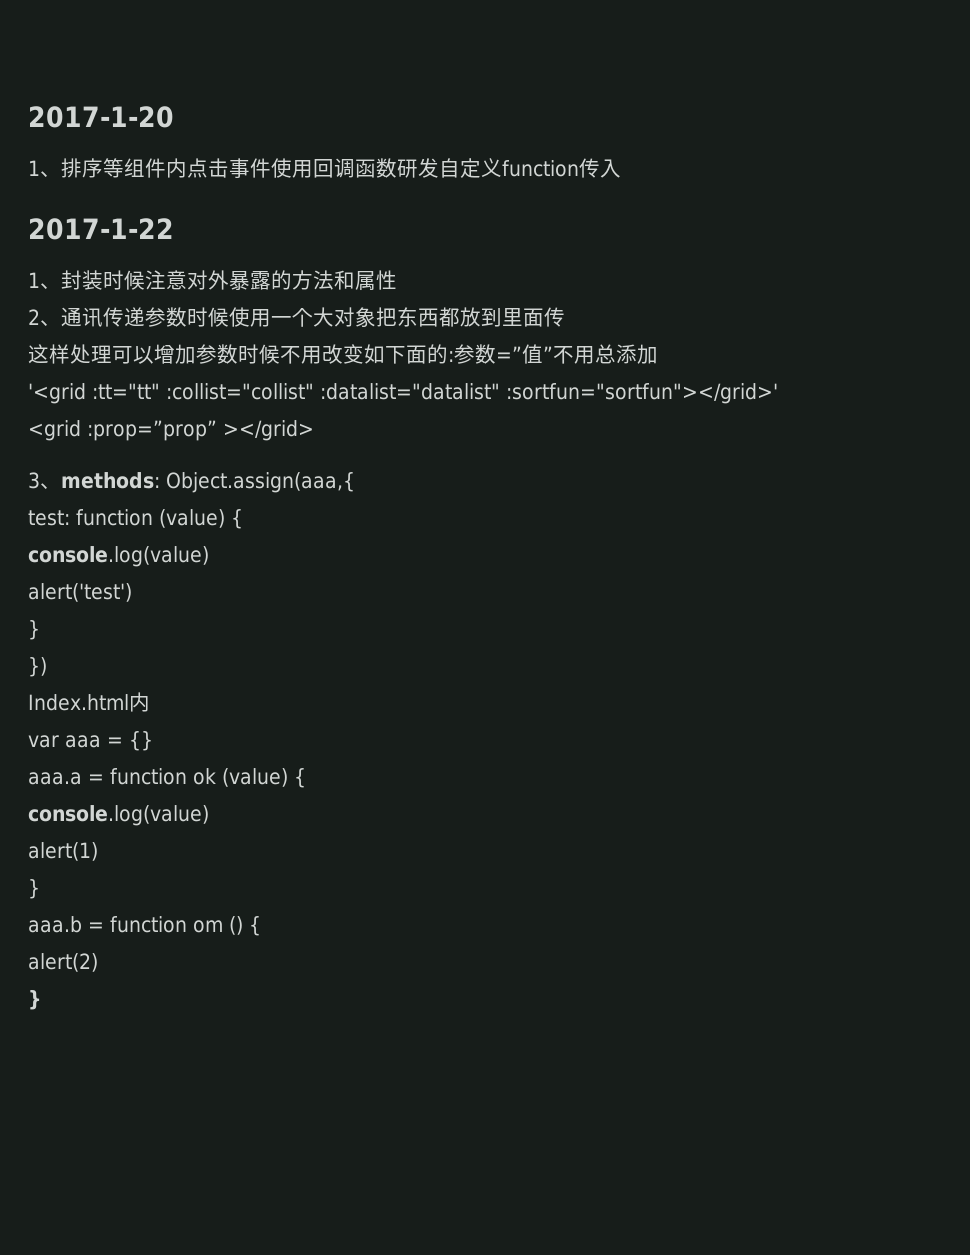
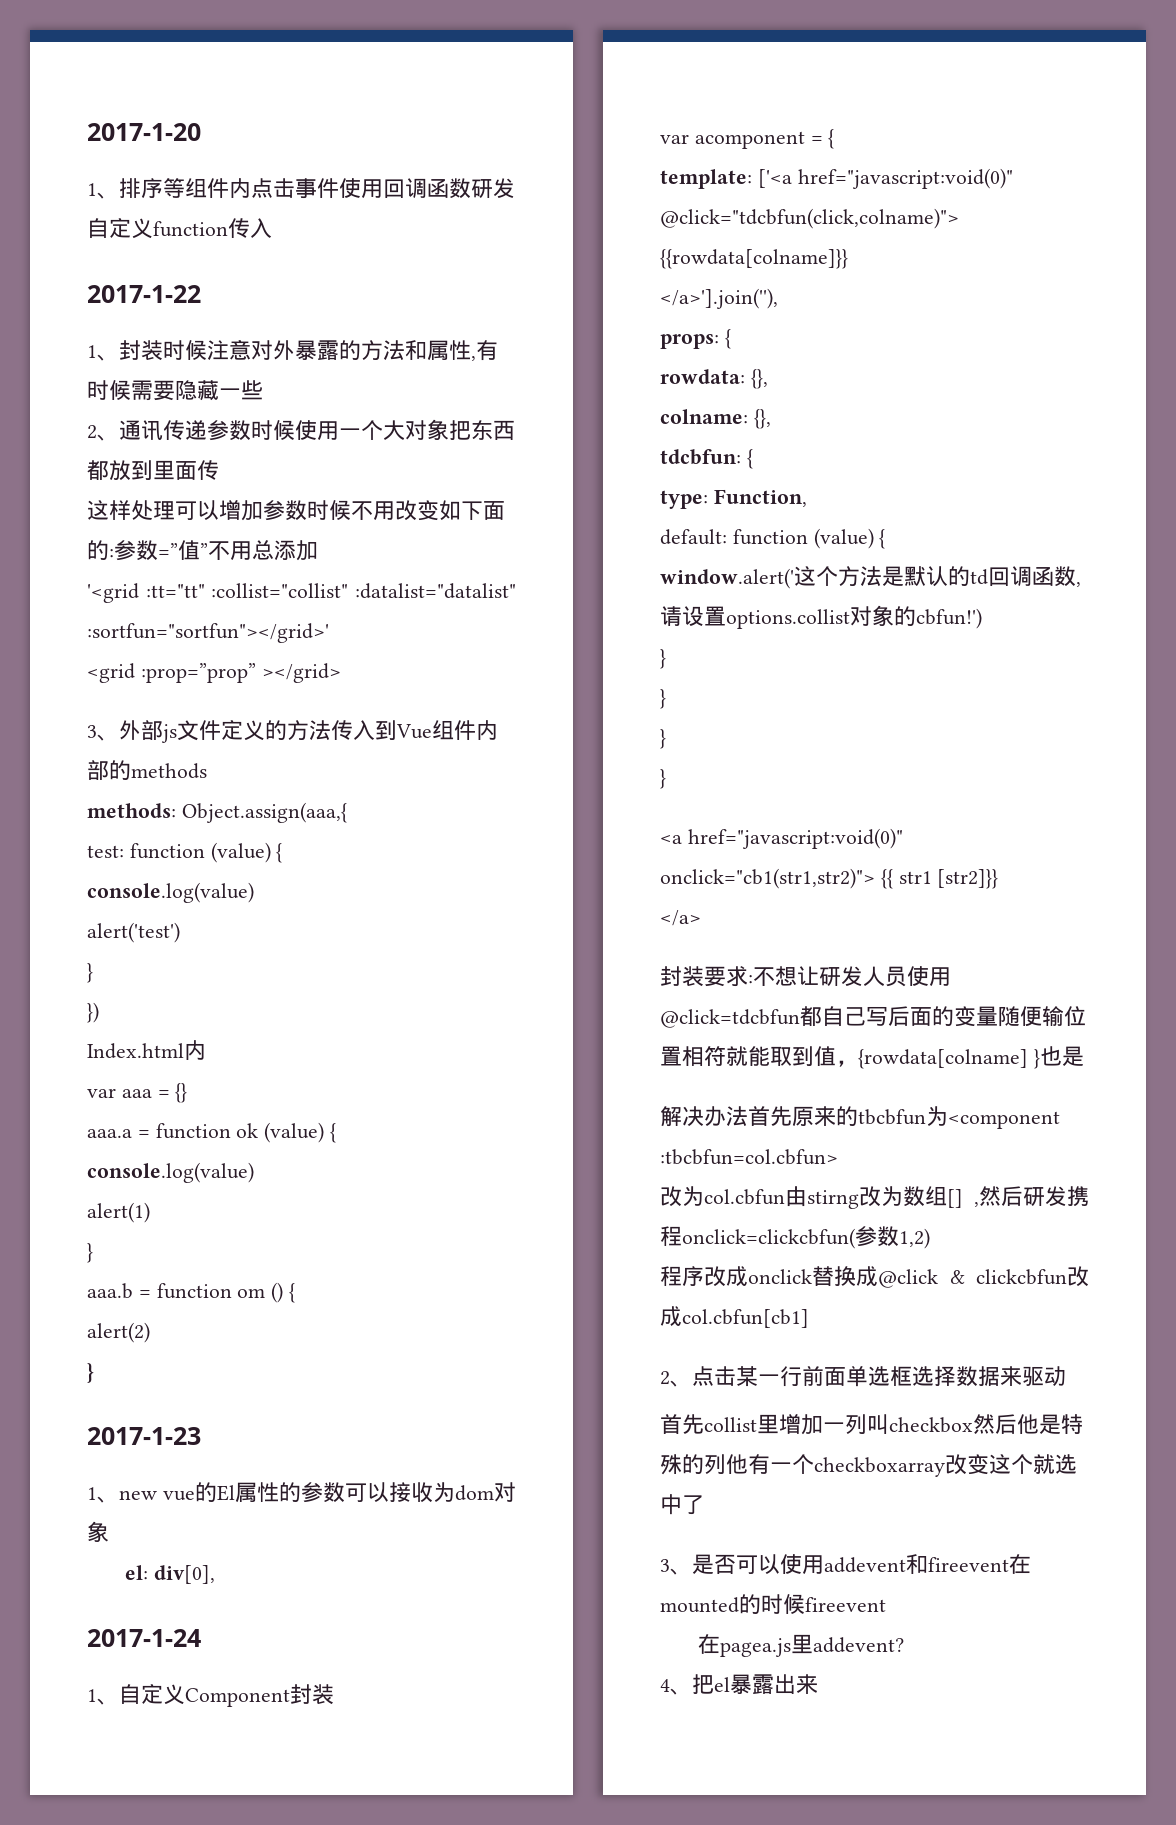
(397, 280) none -> [471,340,498,361] [87,380,263,401] ,有时候需要隐藏一些
(61, 486) none -> [119,720,498,743] [87,760,207,780] 外部js文件定义的方法传入到Vue组件内部的methods //
(41, 1000) none -> [87,1427,201,1445] [87,1482,516,1503] [87,1521,109,1542] [125,1565,215,1584] [87,1629,201,1647] [87,1684,334,1707] [660,129,835,149] [660,168,1013,189] [660,208,959,229] [660,249,848,269] [660,288,778,309] [660,329,731,349] [660,369,768,389] [660,409,771,429] [660,449,753,469] [660,489,807,509] [660,528,886,549] [660,566,1081,589] [660,605,982,629] [660,649,666,669] [660,689,666,709] [660,729,666,749] [660,769,666,789] [660,828,903,849] [660,868,999,889] [660,910,701,926] [660,966,951,987] [660,1006,1086,1028] [660,1046,1084,1069] [660,1106,1060,1129] [660,1149,838,1165] [660,1186,1089,1209] [660,1226,930,1249] [660,1266,1089,1288] [660,1306,809,1328] [660,1365,1066,1387] [660,1414,1083,1435] [660,1454,1077,1477] [660,1494,704,1515] [660,1554,1031,1575] [660,1594,886,1614] [698,1634,905,1657] [660,1674,818,1695] // 2017-1-23 // 1、new vue的El属性的参数可以接收为dom对象 // el: div[0], // 2017-1-24 // 1、自定义Component封装 // var acomponent = { // template: ['<a href="javascript:void(0)" @click="tdcbfun(click,colname)"> {{rowdata[colname]}} // </a>'].join(''), // props: { // rowdata: {}, // colname: {}, // tdcbfun: { // type: Function, // default: function (value) { // window.alert('这个方法是默认的td回调函数,请设置options.collist对象的cbfun!') // } // } // } // } // <a href="javascript:void(0)" onclick="cb1(str1,str2)"> {{ str1 [str2]}} // </a> // 封装要求:不想让研发人员使用@click=tdcbfun都自己写后面的变量随便输位置相符就能取到值，{rowdata[colname] }也是 // 解决办法首先原来的tbcbfun为<component :tbcbfun=col.cbfun> // 改为col.cbfun由stirng改为数组[] ,然后研发携程onclick=clickcbfun(参数1,2) // 程序改成onclick替换成@click & clickcbfun改成col.cbfun[cb1] // 2、点击某一行前面单选框选择数据来驱动 // 首先collist里增加一列叫checkbox然后他是特殊的列他有一个checkboxarray改变这个就选中了 // 3、是否可以使用addevent和fireevent在mounted的时候fireevent // 在pagea.js里addevent? // 4、把el暴露出来

